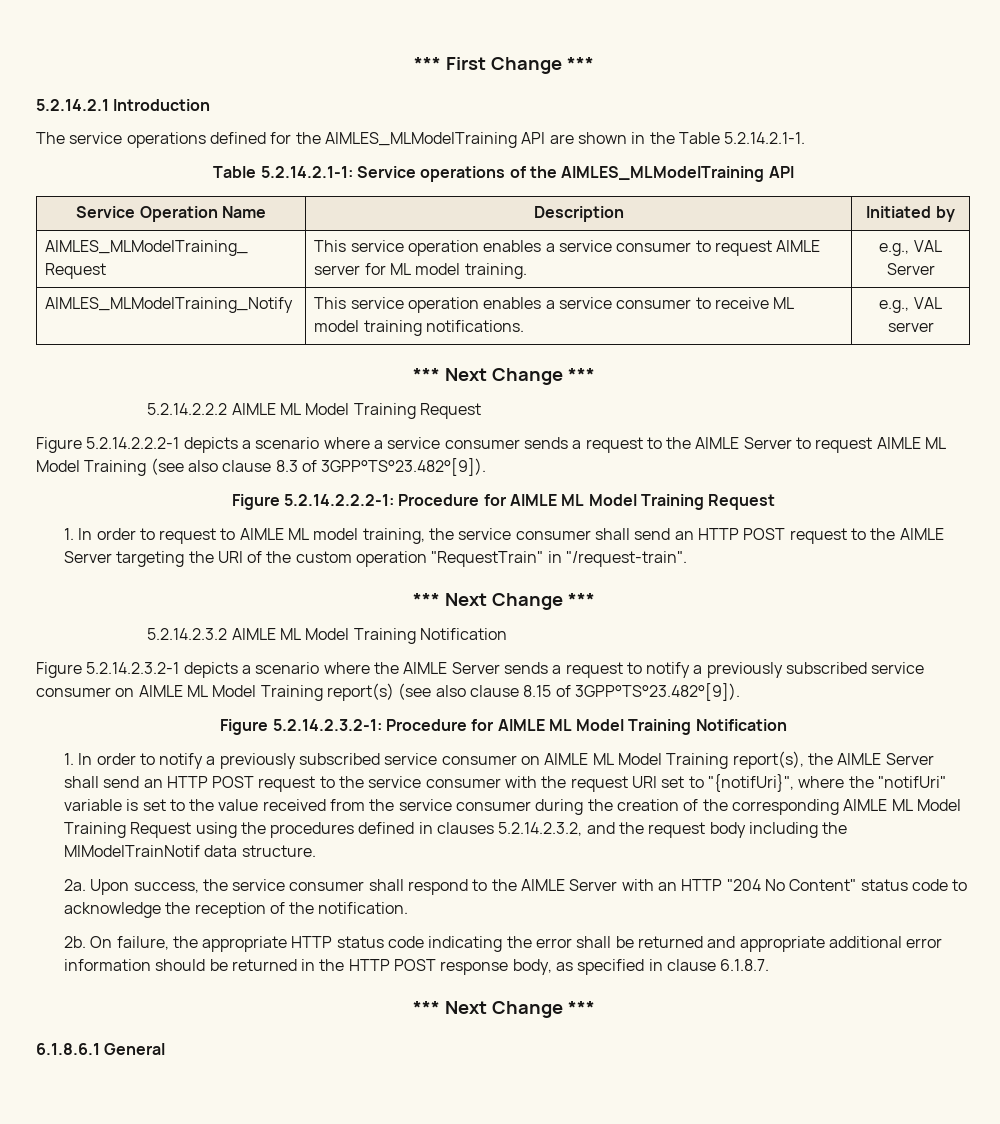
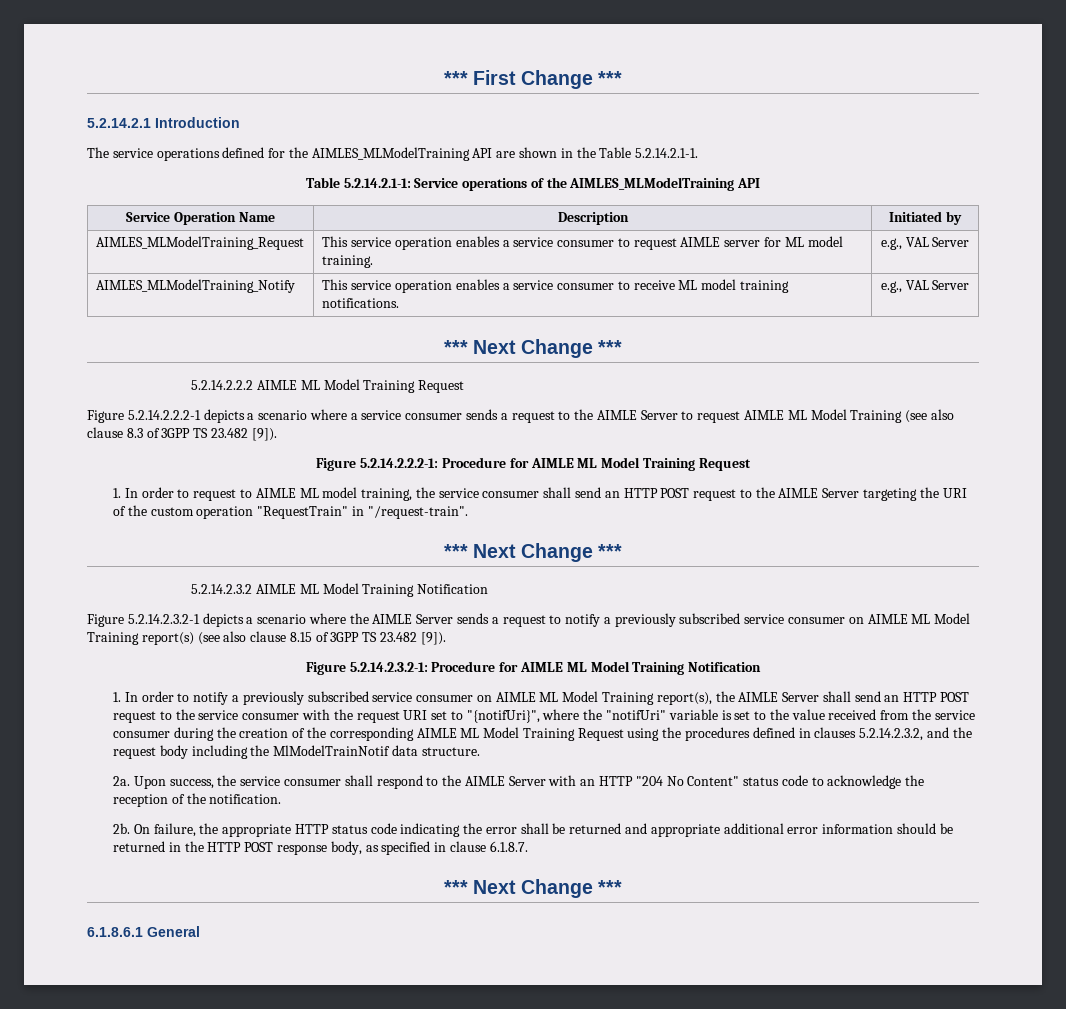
[887,322,934,332] server -> [932,280,970,290] Server
[321,458,487,476] 3GPP°TS°23.482°[9]). -> [161,428,277,441] 3GPP TS 23.482 [9]).
[574,683,740,701] 3GPP°TS°23.482°[9]). -> [330,632,446,645] 3GPP TS 23.482 [9]).

